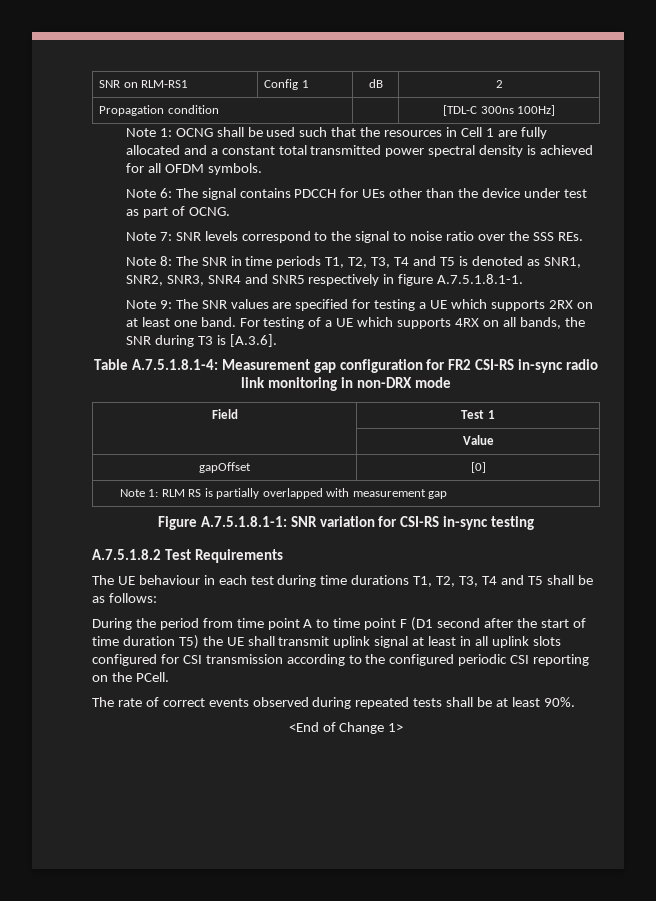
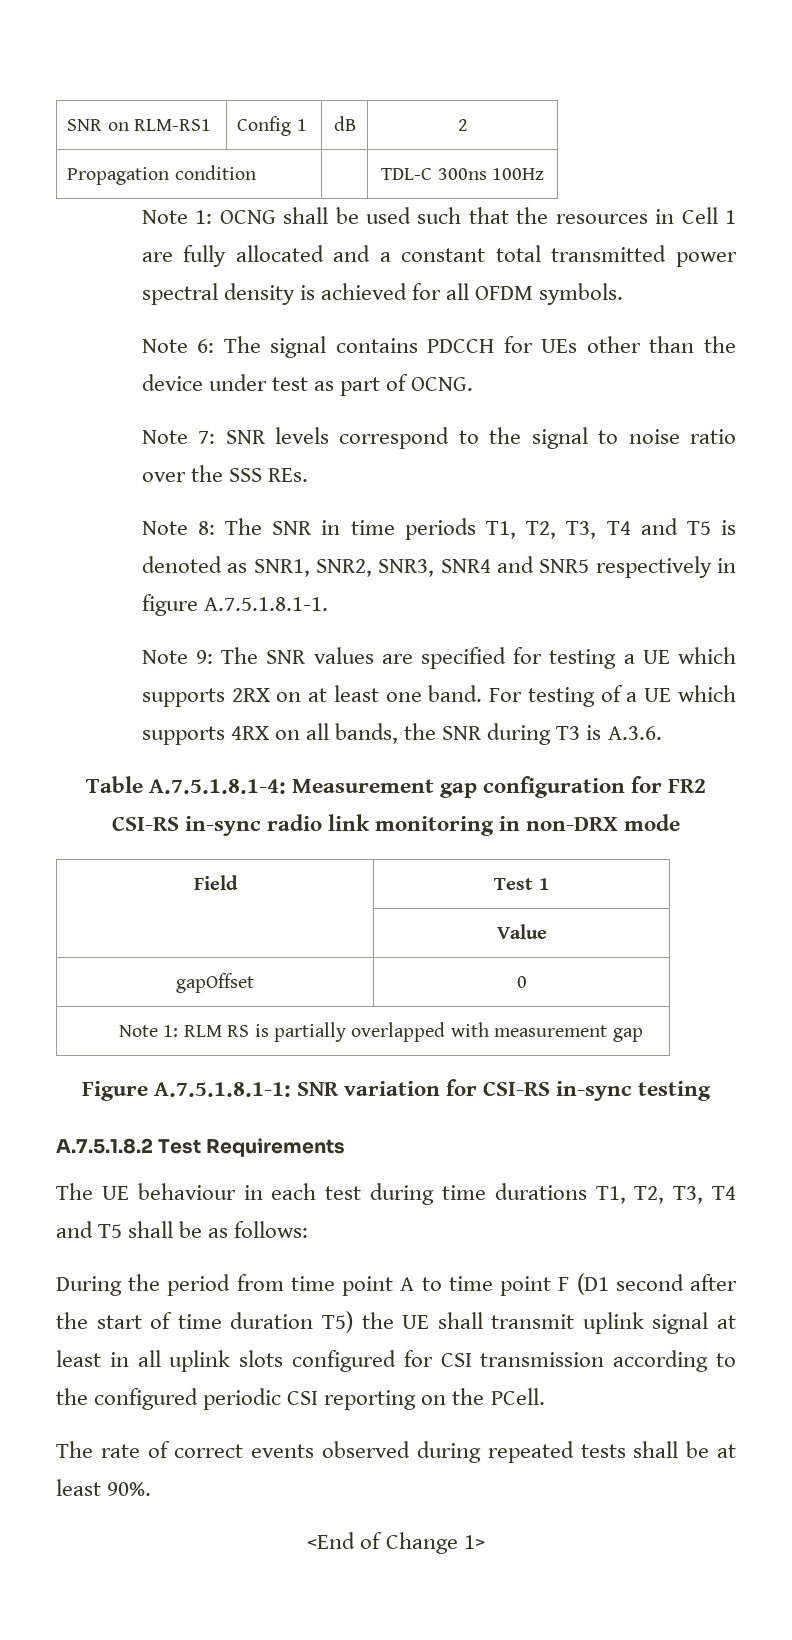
[442,105,556,116] [TDL-C 300ns 100Hz] -> [381,168,544,180] TDL-C 300ns 100Hz
[229,334,277,347] [A.3.6]. -> [607,726,662,740] A.3.6.
[470,462,486,473] [0] -> [516,976,527,988] 0

